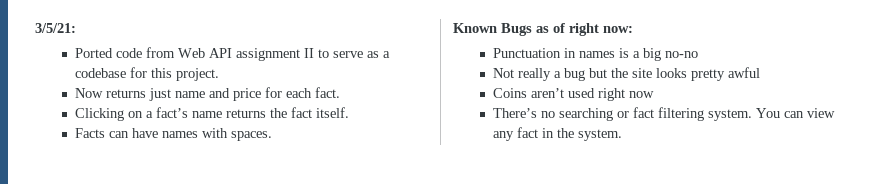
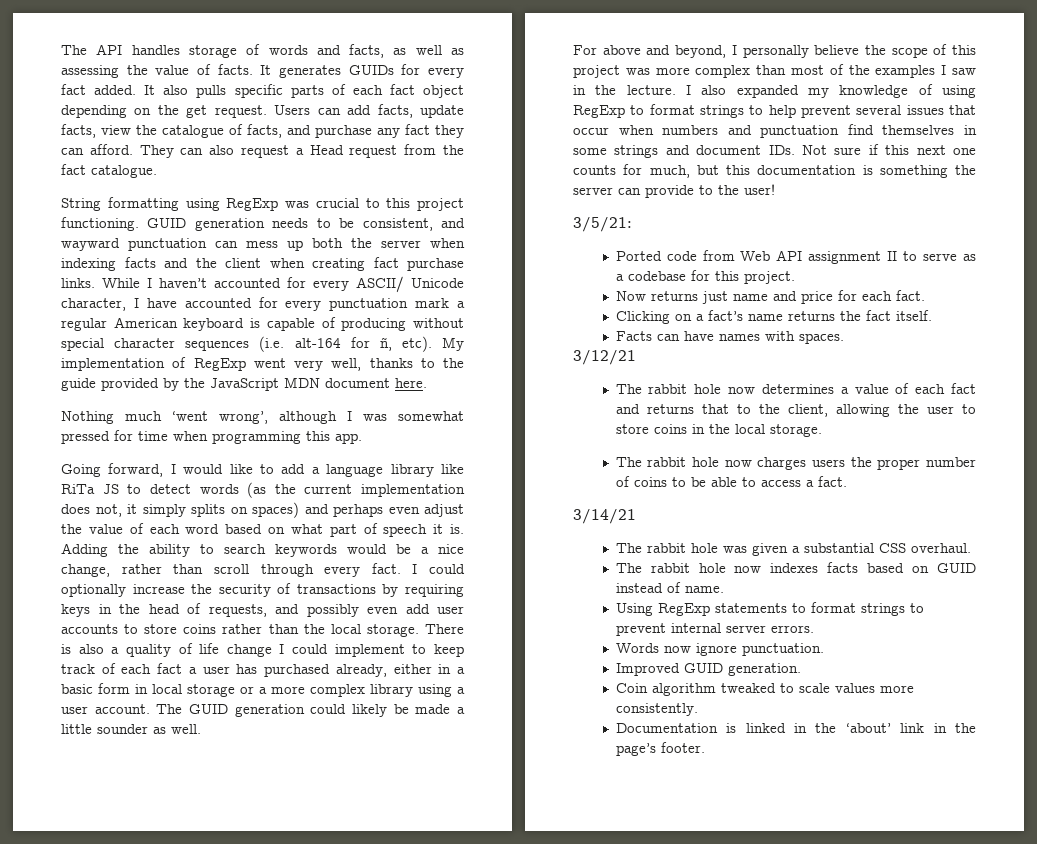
(35, 28) none -> [61,44,465,58] [61,64,465,78] [61,84,465,98] [61,104,465,118] [61,124,464,138] [61,144,465,158] [61,164,157,178] [61,197,464,211] [61,217,465,231] [61,238,465,251] [61,257,464,271] [61,276,464,293] [61,297,465,311] [61,317,465,331] [61,336,464,352] [61,357,464,371] [61,377,427,391] [61,411,464,424] [61,430,362,444] [61,463,464,477] [61,482,465,498] [61,502,464,518] [61,523,464,537] [61,543,464,557] [61,563,465,577] [61,583,464,597] [61,603,464,617] [61,624,464,637] [61,643,464,657] [61,663,466,677] [61,683,465,697] [61,704,466,717] [61,724,201,734] [573,44,976,58] [573,64,976,78] [573,84,976,98] [573,104,976,118] [573,124,977,138] [573,144,976,158] [573,164,976,178] [573,184,775,198] The API handles storage of words and facts, as well as assessing the value of facts. It generates GUIDs for every fact added. It also pulls specific parts of each fact object depending on the get request. Users can add facts, update facts, view the catalogue of facts, and purchase any fact they can afford. They can also request a Head request from the fact catalogue. // String formatting using RegExp was crucial to this project functioning. GUID generation needs to be consistent, and wayward punctuation can mess up both the server when indexing facts and the client when creating fact purchase links. While I haven’t accounted for every ASCII/ Unicode character, I have accounted for every punctuation mark a regular American keyboard is capable of producing without special character sequences (i.e. alt-164 for ñ, etc). My implementation of RegExp went very well, thanks to the guide provided by the JavaScript MDN document here. // Nothing much ‘went wrong’, although I was somewhat pressed for time when programming this app. // Going forward, I would like to add a language library like RiTa JS to detect words (as the current implementation does not, it simply splits on spaces) and perhaps even adjust the value of each word based on what part of speech it is. Adding the ability to search keywords would be a nice change, rather than scroll through every fact. I could optionally increase the security of transactions by requiring keys in the head of requests, and possibly even add user accounts to store coins rather than the local storage. There is also a quality of life change I could implement to keep track of each fact a user has purchased already, either in a basic form in local storage or a more complex library using a user account. The GUID generation could likely be made a little sounder as well. // For above and beyond, I personally believe the scope of this project was more complex than most of the examples I saw in the lecture. I also expanded my knowledge of using RegExp to format strings to help prevent several issues that occur when numbers and punctuation find themselves in some strings and document IDs. Not sure if this next one counts for much, but this documentation is something the server can provide to the user! //
[453,23,633,36] [492,48,698,61] [492,67,760,81] [492,88,654,101] [492,107,835,121] [492,127,622,141] Known Bugs as of right now: // Punctuation in names is a big no-no // Not really a bug but the site looks pretty awful // Coins aren’t used right now // There’s no searching or fact filtering system. You can view any fact in the system. -> [573,350,636,365] [615,383,976,394] [615,404,976,417] [615,424,822,437] [615,457,976,470] [615,476,847,487] [573,509,636,524] [615,543,971,556] [615,562,976,573] [615,582,724,593] [615,602,924,616] [615,623,814,636] [615,643,824,656] [615,663,801,676] [615,683,914,696] [615,703,698,716] [615,723,976,733] [615,742,705,756] 3/12/21 // The rabbit hole now determines a value of each fact and returns that to the client, allowing the user to store coins in the local storage. // The rabbit hole now charges users the proper number of coins to be able to access a fact. // 3/14/21 // The rabbit hole was given a substantial CSS overhaul. // The rabbit hole now indexes facts based on GUID instead of name. // Using RegExp statements to format strings to prevent internal server errors. // Words now ignore punctuation. // Improved GUID generation. // Coin algorithm tweaked to scale values more consistently. // Documentation is linked in the ‘about’ link in the page’s footer.

